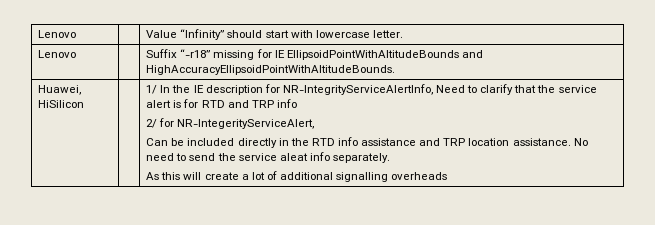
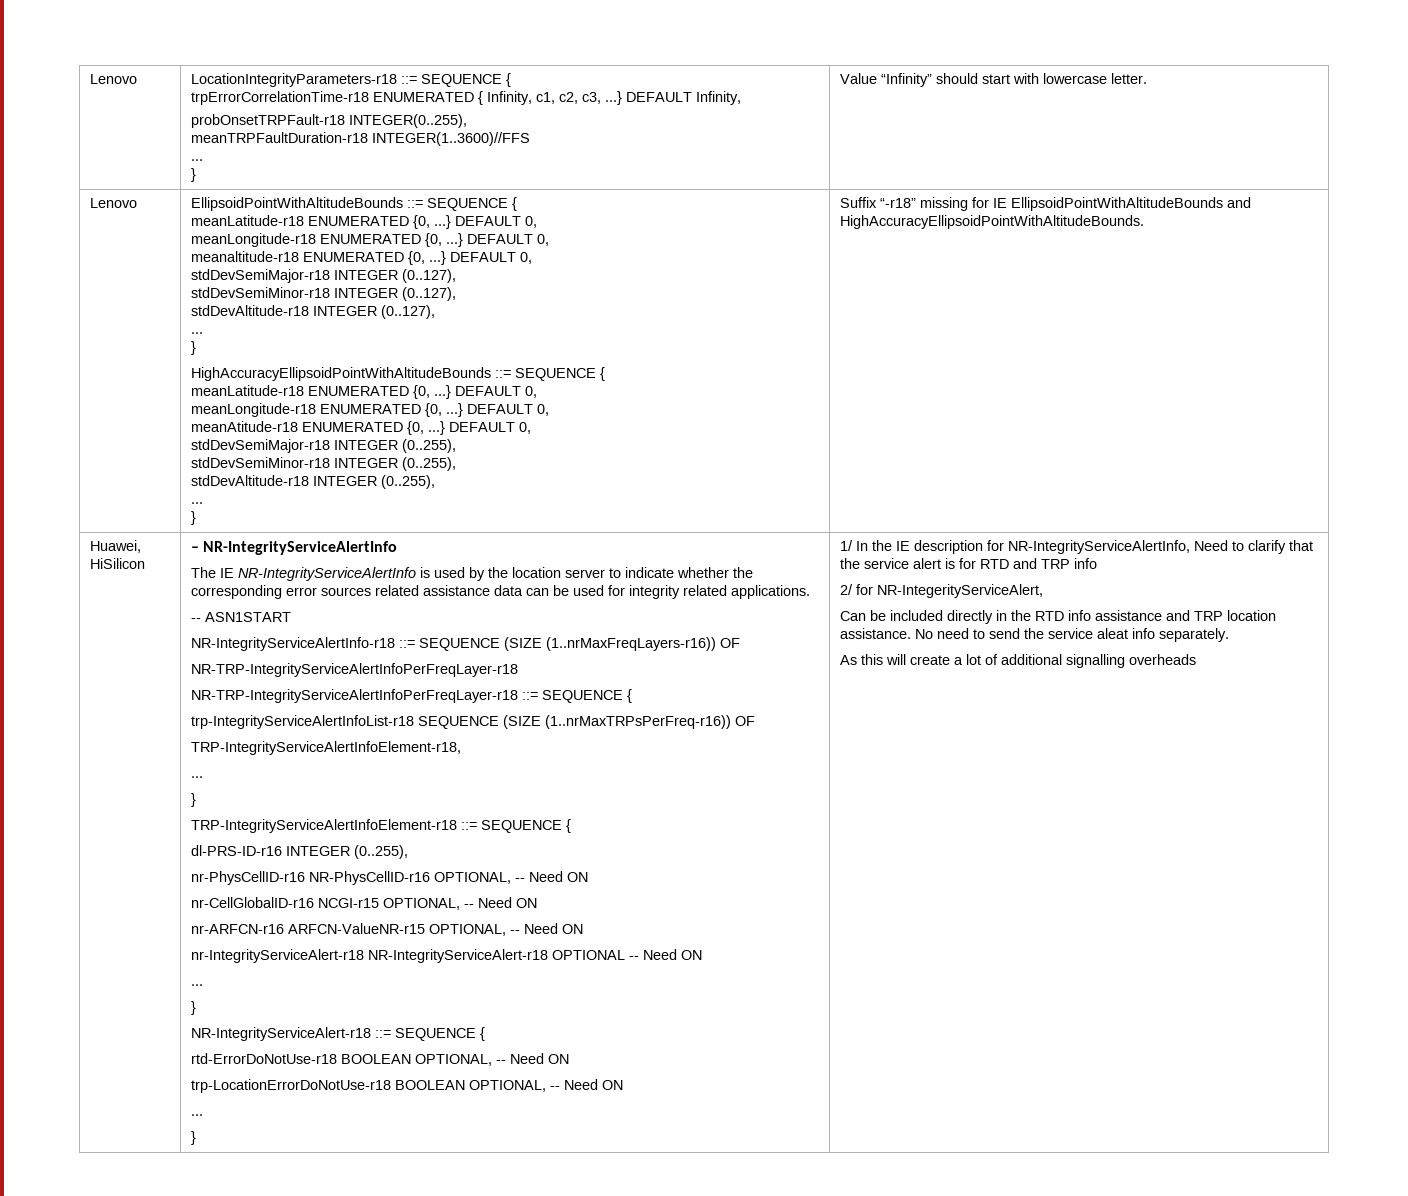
[38,30,77,38] Lenovo | -> [89,74,137,84] [190,73,511,87] [190,91,741,105] [190,114,467,128] [190,132,530,146] [190,159,203,161] [190,168,196,182] Lenovo | LocationIntegrityParameters-r18 ::= SEQUENCE { // trpErrorCorrelationTime-r18 ENUMERATED { Infinity, c1, c2, c3, ...} DEFAULT Infinity, // probOnsetTRPFault-r18 INTEGER(0..255), // meanTRPFaultDuration-r18 INTEGER(1..3600)//FFS // ... // }
(77, 54) none -> [190,197,517,211] [190,215,537,229] [190,233,549,247] [190,251,532,265] [190,269,456,283] [190,287,456,301] [190,305,435,319] [190,332,203,334] [190,341,196,355] [190,367,605,381] [190,385,537,399] [190,403,549,417] [190,421,531,435] [190,439,456,453] [190,457,456,471] [190,475,435,489] [190,502,203,504] [190,511,196,525] EllipsoidPointWithAltitudeBounds ::= SEQUENCE { // meanLatitude-r18 ENUMERATED {0, ...} DEFAULT 0, // meanLongitude-r18 ENUMERATED {0, ...} DEFAULT 0, // meanaltitude-r18 ENUMERATED {0, ...} DEFAULT 0, // stdDevSemiMajor-r18 INTEGER (0..127), // stdDevSemiMinor-r18 INTEGER (0..127), // stdDevAltitude-r18 INTEGER (0..127), // ... // } // HighAccuracyEllipsoidPointWithAltitudeBounds ::= SEQUENCE { // meanLatitude-r18 ENUMERATED {0, ...} DEFAULT 0, // meanLongitude-r18 ENUMERATED {0, ...} DEFAULT 0, // meanAtitude-r18 ENUMERATED {0, ...} DEFAULT 0, // stdDevSemiMajor-r18 INTEGER (0..255), // stdDevSemiMinor-r18 INTEGER (0..255), // stdDevAltitude-r18 INTEGER (0..255), // ... // }
(85, 104) none -> [190,541,397,555] [190,567,753,581] [190,585,810,599] [190,612,291,622] [190,637,740,651] [190,663,518,677] [190,689,632,703] [190,715,755,729] [190,741,461,755] [190,776,203,778] [190,793,196,807] [190,819,571,833] [190,845,408,859] [190,871,588,885] [190,897,537,910] [190,923,583,936] [190,949,702,963] [190,984,203,986] [190,1001,196,1015] [190,1027,485,1041] [190,1053,569,1066] [190,1079,623,1093] [190,1114,203,1116] [190,1131,196,1145] – NR-IntegrityServiceAlertInfo // The IE NR-IntegrityServiceAlertInfo is used by the location server to indicate whether the corresponding error sources related assistance data can be used for integrity related applications. // -- ASN1START // NR-IntegrityServiceAlertInfo-r18 ::= SEQUENCE (SIZE (1..nrMaxFreqLayers-r16)) OF // NR-TRP-IntegrityServiceAlertInfoPerFreqLayer-r18 // NR-TRP-IntegrityServiceAlertInfoPerFreqLayer-r18 ::= SEQUENCE { // trp-IntegrityServiceAlertInfoList-r18 SEQUENCE (SIZE (1..nrMaxTRPsPerFreq-r16)) OF // TRP-IntegrityServiceAlertInfoElement-r18, // ... // } // TRP-IntegrityServiceAlertInfoElement-r18 ::= SEQUENCE { // dl-PRS-ID-r16 INTEGER (0..255), // nr-PhysCellID-r16 NR-PhysCellID-r16 OPTIONAL, -- Need ON // nr-CellGlobalID-r16 NCGI-r15 OPTIONAL, -- Need ON // nr-ARFCN-r16 ARFCN-ValueNR-r15 OPTIONAL, -- Need ON // nr-IntegrityServiceAlert-r18 NR-IntegrityServiceAlert-r18 OPTIONAL -- Need ON // ... // } // NR-IntegrityServiceAlert-r18 ::= SEQUENCE { // rtd-ErrorDoNotUse-r18 BOOLEAN OPTIONAL, -- Need ON // trp-LocationErrorDoNotUse-r18 BOOLEAN OPTIONAL, -- Need ON // ... // }

